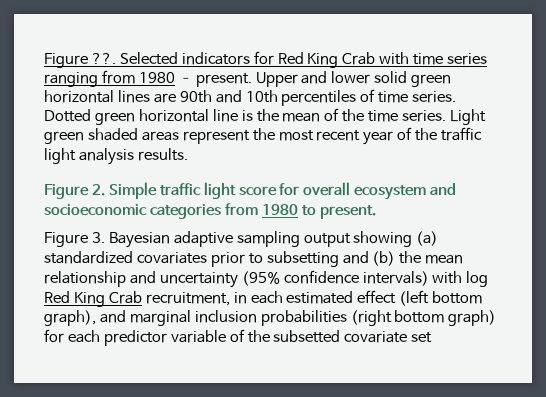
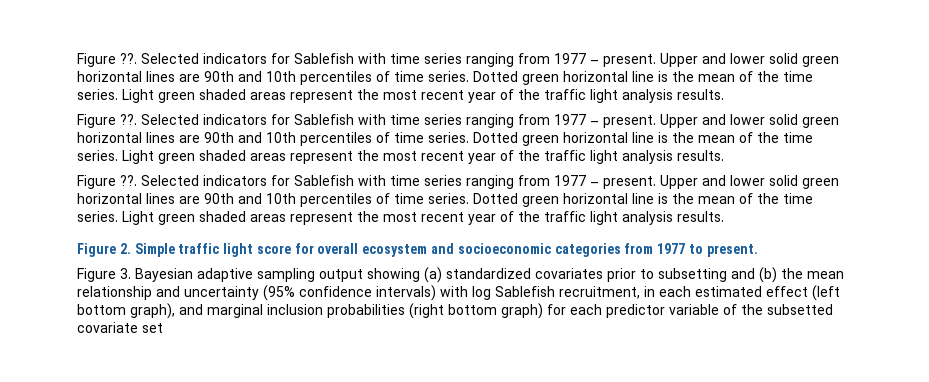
[44,51,488,68] [44,70,175,87] Figure ??. Selected indicators for Red King Crab with time series ranging from 1980 -> [77,53,839,67] [77,71,813,85] [77,89,724,103] [77,114,839,128] [77,132,813,146] [77,150,724,164] [77,175,586,189] Figure ??. Selected indicators for Sablefish with time series ranging from 1977 – present. Upper and lower solid green horizontal lines are 90th and 10th percentiles of time series. Dotted green horizontal line is the mean of the time series. Light green shaded areas represent the most recent year of the traffic light analysis results. // Figure ??. Selected indicators for Sablefish with time series ranging from 1977 – present. Upper and lower solid green horizontal lines are 90th and 10th percentiles of time series. Dotted green horizontal line is the mean of the time series. Light green shaded areas represent the most recent year of the traffic light analysis results. // Figure ??. Selected indicators for Sablefish with time series ranging from 1977
[261,204,298,215] 1980 -> [657,243,686,254] 1977
[44,291,142,307] Red King Crab -> [495,286,555,297] Sablefish

